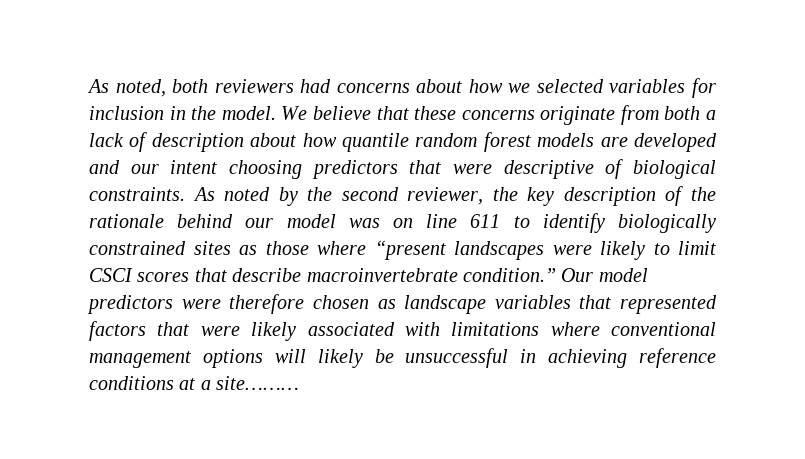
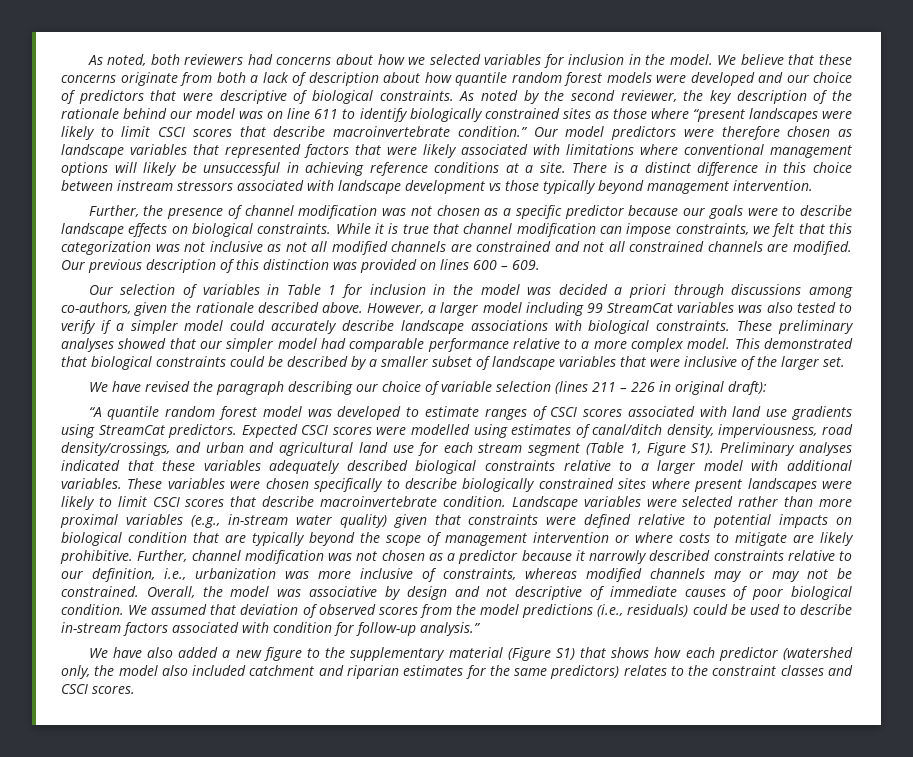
[600,137,628,147] are -> [656,75,686,83] were
[170,160,302,179] intent choosing -> [813,72,852,83] [61,90,76,104] choice of
[216,376,300,390] site……… -> [539,162,852,176] [61,180,813,194] [88,205,853,219] [61,223,853,237] [61,241,852,255] [61,259,540,273] [88,284,853,298] [61,302,852,316] [61,320,854,334] [61,338,853,352] [61,356,845,370] [88,381,767,395] [88,406,852,420] [61,424,853,438] [61,442,852,456] [61,460,852,474] [61,478,853,492] [61,496,852,510] [60,514,852,528] [61,532,854,546] [60,550,852,564] [61,568,852,582] [61,586,852,600] [61,604,852,618] [61,622,481,636] [88,647,853,661] [61,665,854,679] [61,684,135,694] site. There is a distinct difference in this choice between instream stressors associated with landscape development vs those typically beyond management intervention. // Further, the presence of channel modification was not chosen as a specific predictor because our goals were to describe landscape effects on biological constraints. While it is true that channel modification can impose constraints, we felt that this categorization was not inclusive as not all modified channels are constrained and not all constrained channels are modified. Our previous description of this distinction was provided on lines 600 – 609. // Our selection of variables in Table 1 for inclusion in the model was decided a priori through discussions among co-authors, given the rationale described above. However, a larger model including 99 StreamCat variables was also tested to verify if a simpler model could accurately describe landscape associations with biological constraints. These preliminary analyses showed that our simpler model had comparable performance relative to a more complex model. This demonstrated that biological constraints could be described by a smaller subset of landscape variables that were inclusive of the larger set. // We have revised the paragraph describing our choice of variable selection (lines 211 – 226 in original draft): // “A quantile random forest model was developed to estimate ranges of CSCI scores associated with land use gradients using StreamCat predictors. Expected CSCI scores were modelled using estimates of canal/ditch density, imperviousness, road density/crossings, and urban and agricultural land use for each stream segment (Table 1, Figure S1). Preliminary analyses indicated that these variables adequately described biological constraints relative to a larger model with additional variables. These variables were chosen specifically to describe biologically constrained sites where present landscapes were likely to limit CSCI scores that describe macroinvertebrate condition. Landscape variables were selected rather than more proximal variables (e.g., in-stream water quality) given that constraints were defined relative to potential impacts on biological condition that are typically beyond the scope of management intervention or where costs to mitigate are likely prohibitive. Further, channel modification was not chosen as a predictor because it narrowly described constraints relative to our definition, i.e., urbanization was more inclusive of constraints, whereas modified channels may or may not be constrained. Overall, the model was associative by design and not descriptive of immediate causes of poor biological condition. We assumed that deviation of observed scores from the model predictions (i.e., residuals) could be used to describe in-stream factors associated with condition for follow-up analysis.” // We have also added a new figure to the supplementary material (Figure S1) that shows how each predictor (watershed only, the model also included catchment and riparian estimates for the same predictors) relates to the constraint classes and CSCI scores.

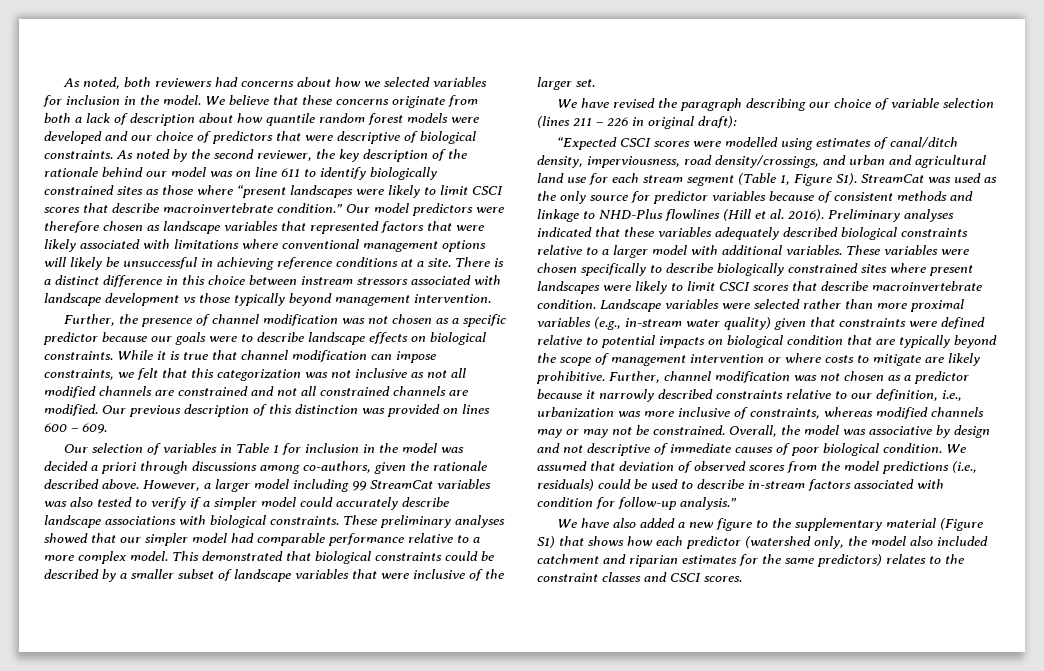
[88,406,852,420] [61,424,298,438] “A quantile random forest model was developed to estimate ranges of CSCI scores associated with land use gradients using StreamCat predictors. Expected -> [556,137,617,150] “Expected
(715, 449) none -> [860,173,997,183] [537,191,973,204] [537,209,824,222] StreamCat was used as the only source for predictor variables because of consistent methods and linkage to NHD-Plus flowlines (Hill et al. 2016).

